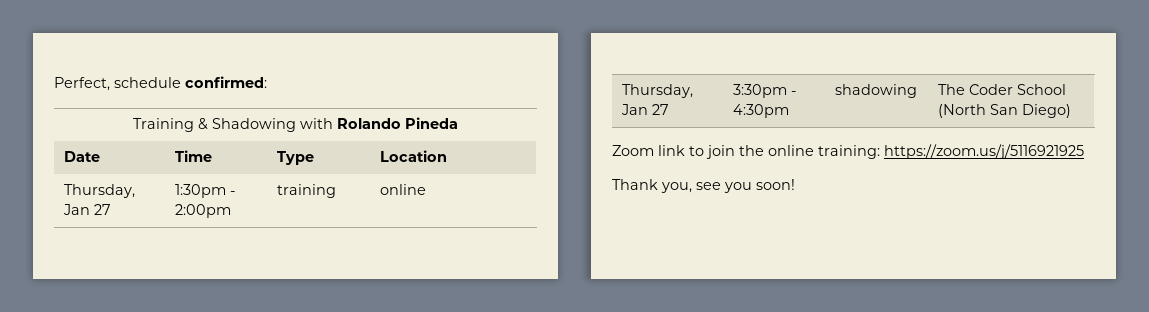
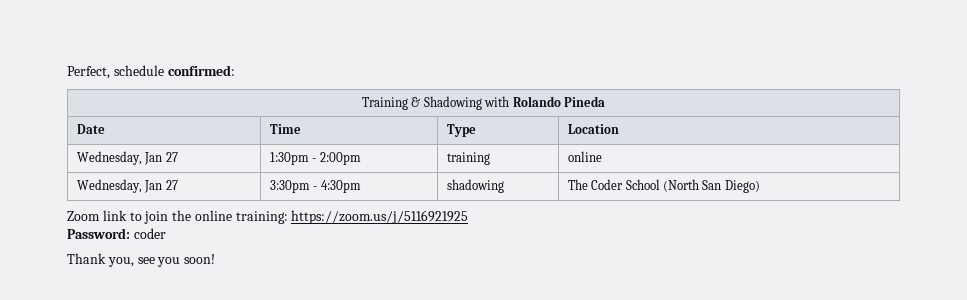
[64,184,136,198] Thursday, -> [76,151,142,165] Wednesday,
[622,84,694,98] Thursday, -> [76,179,142,193] Wednesday,
(1084, 151) none -> [67,228,166,239] // Password: coder

